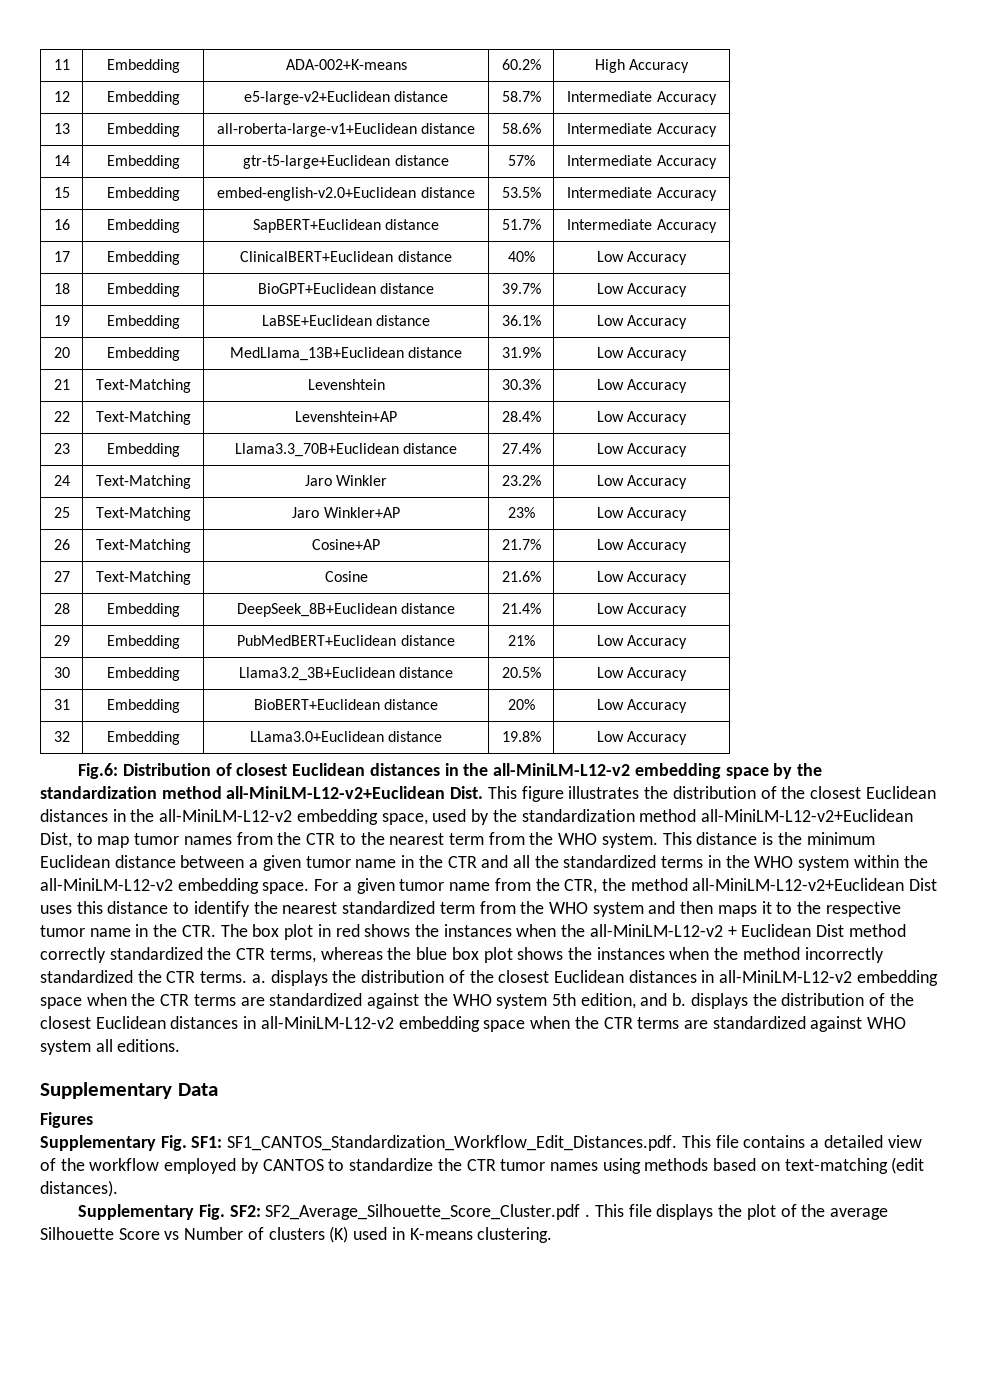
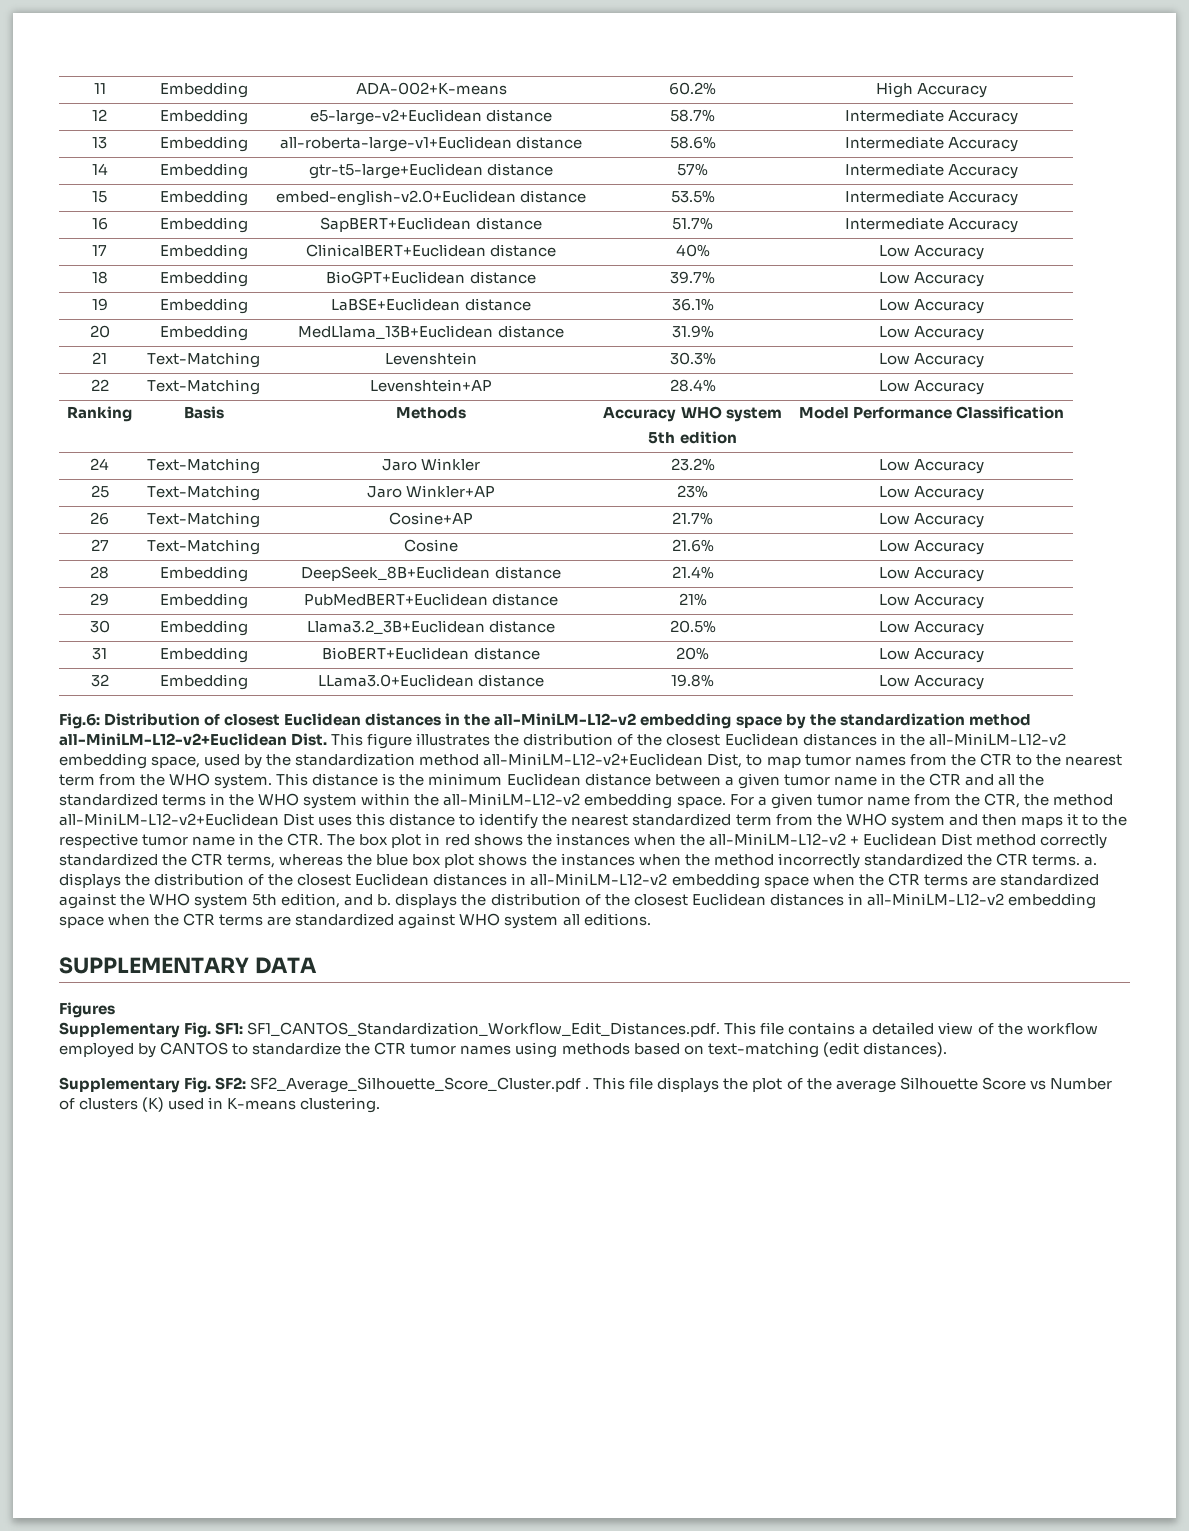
[53,443,70,454] [106,443,180,457] [234,443,458,457] [501,443,541,454] [596,443,688,457] 23 | Embedding | Llama3.3_70B+Euclidean distance | 27.4% | Low Accuracy -> [67,406,132,422] [183,406,224,419] [395,407,466,419] [603,406,782,422] [648,431,737,444] [798,406,1065,419] Ranking | Basis | Methods | Accuracy WHO system // 5th edition | Model Performance Classification
[40,1082,218,1099] Supplementary Data -> [59,957,317,974] SUPPLEMENTARY DATA

